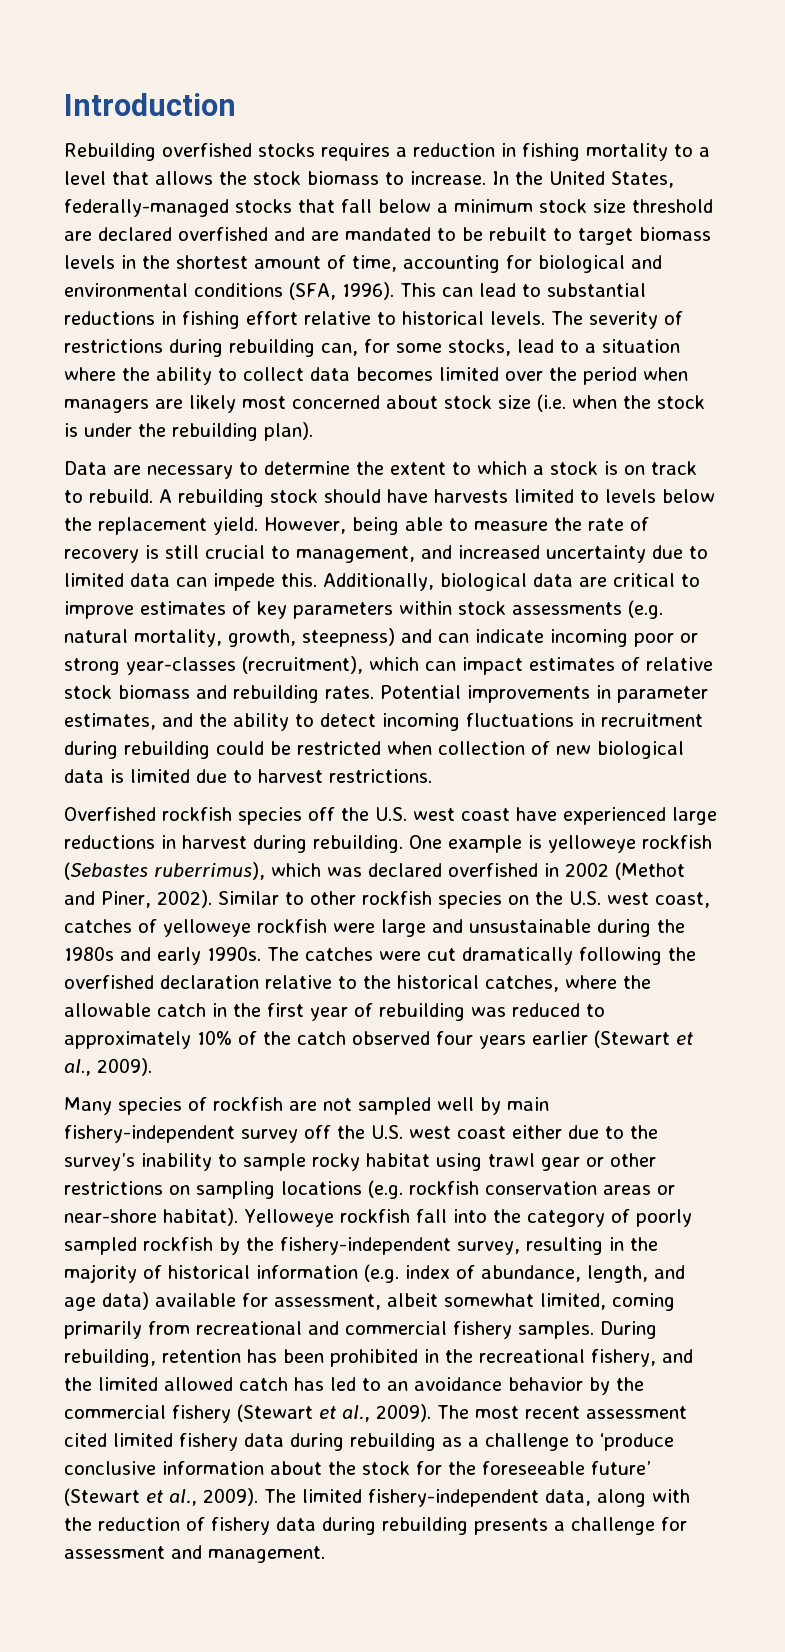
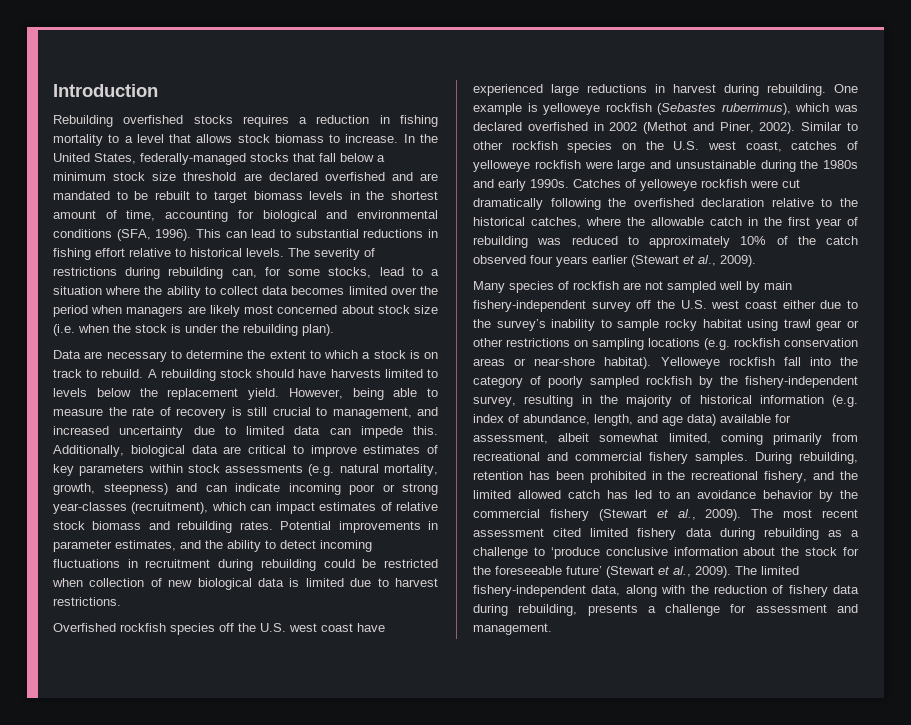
[219,171,247,185] the -> (233, 138) none
[267,947,373,961] The catches -> [573,179,747,191] Catches of yelloweye rockfish
[382,1517,468,1535] rebuilding -> [518,604,578,616] rebuilding,

